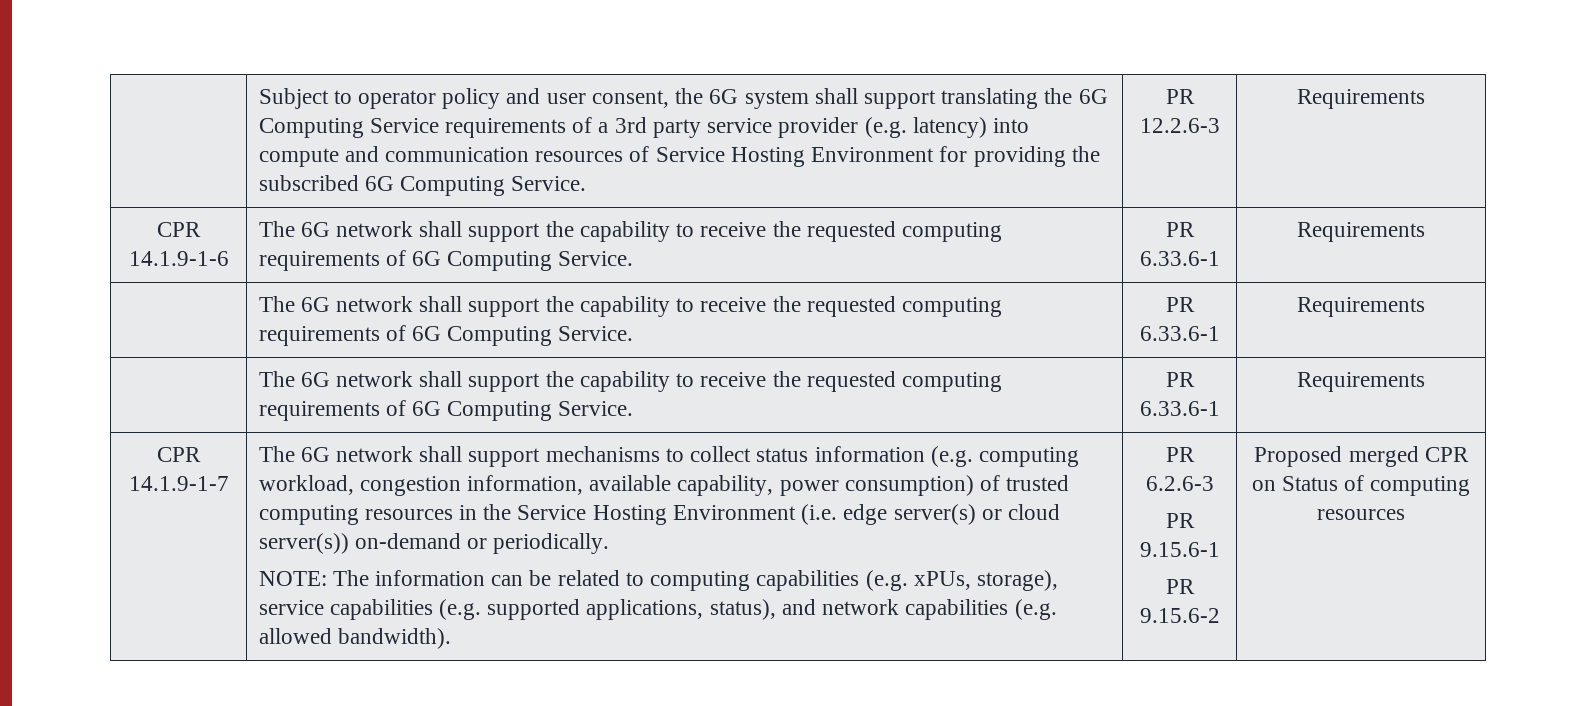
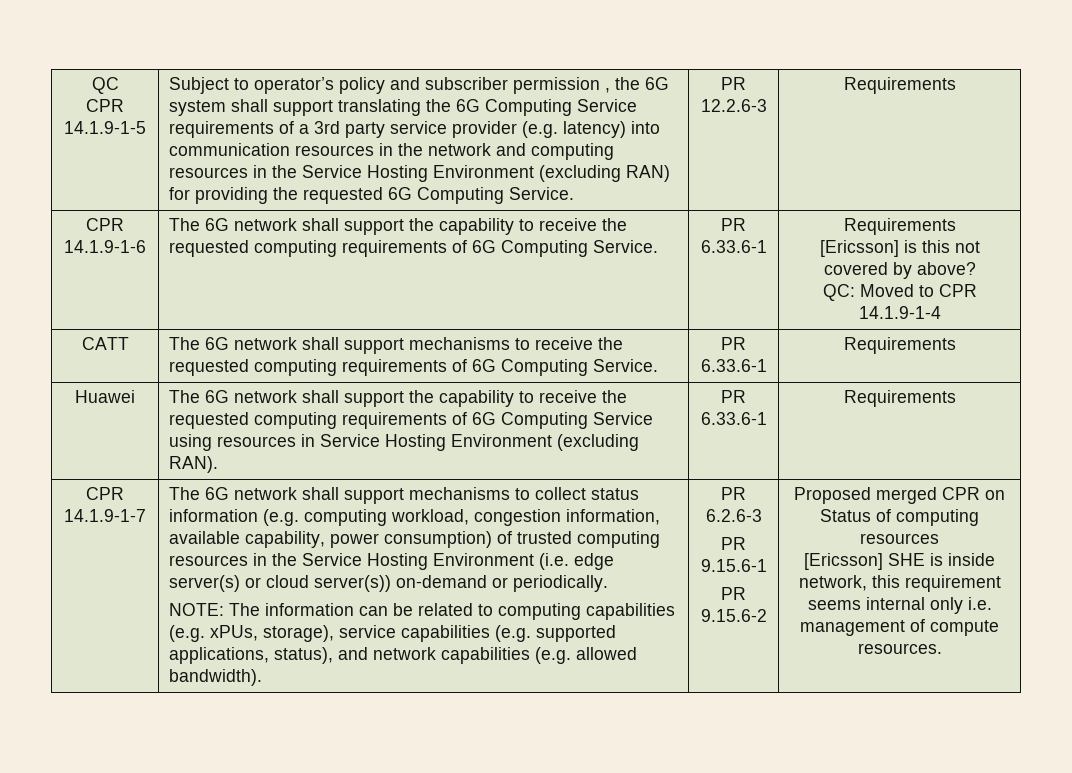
(258, 98) none -> [91,77,119,94] [86,99,124,112] [64,121,146,134] QC // CPR 14.1.9-1-5
[358,90,437,109] operator -> [253,77,334,94] operator’s
[546,90,669,108] user consent, -> [424,77,610,94] subscriber permission ,
[258,146,935,167] compute and communication resources of Service Hosting Environment -> [168,143,614,160] [168,165,670,182] communication resources in the network and computing resources in the Service Hosting Environment (excluding RAN)
[258,175,359,191] subscribed -> [302,187,383,204] requested
(1425, 232) // -> [819,240,980,257] [823,262,976,279] [822,284,977,301] [858,306,941,319] [81,337,129,350] [168,337,623,354] [168,359,658,376] [721,337,746,350] [700,359,767,372] [843,337,956,354] [75,390,135,403] // [Ericsson] is this not covered by above? // QC: Moved to CPR 14.1.9-1-4 // CATT | The 6G network shall support mechanisms to receive the requested computing requirements of 6G Computing Service. | PR 6.33.6-1 | Requirements // Huawei
[558,326,634,341] [1165,297,1195,312] [1139,326,1220,341] [1297,297,1425,317] [258,371,1002,392] [258,400,634,421] Service. | PR 6.33.6-1 | Requirements // | The 6G network shall support the capability to receive the requested computing requirements of 6G Computing Service. -> [592,412,653,425] [168,434,639,451] [168,456,218,473] Service using resources in Service Hosting Environment (excluding RAN).
(1405, 514) none -> [804,553,995,570] [798,575,1001,592] [807,597,992,614] [800,619,999,636] [857,643,942,654] // [Ericsson] SHE is inside network, this requirement seems internal only i.e. management of compute resources.

